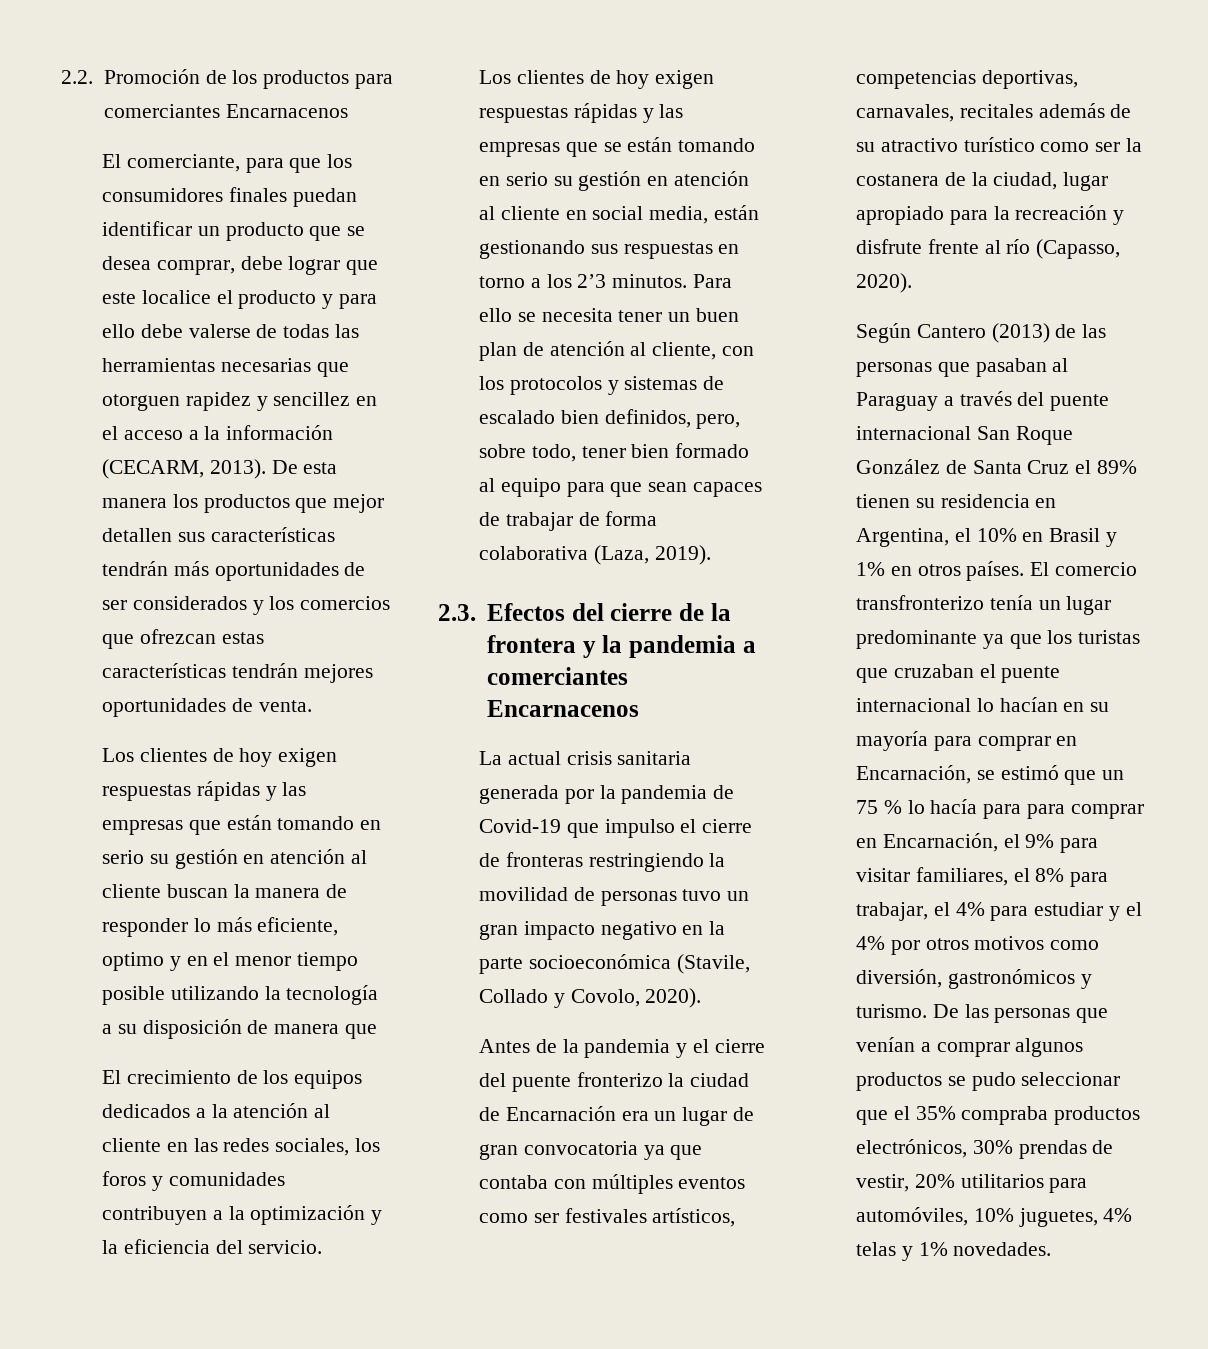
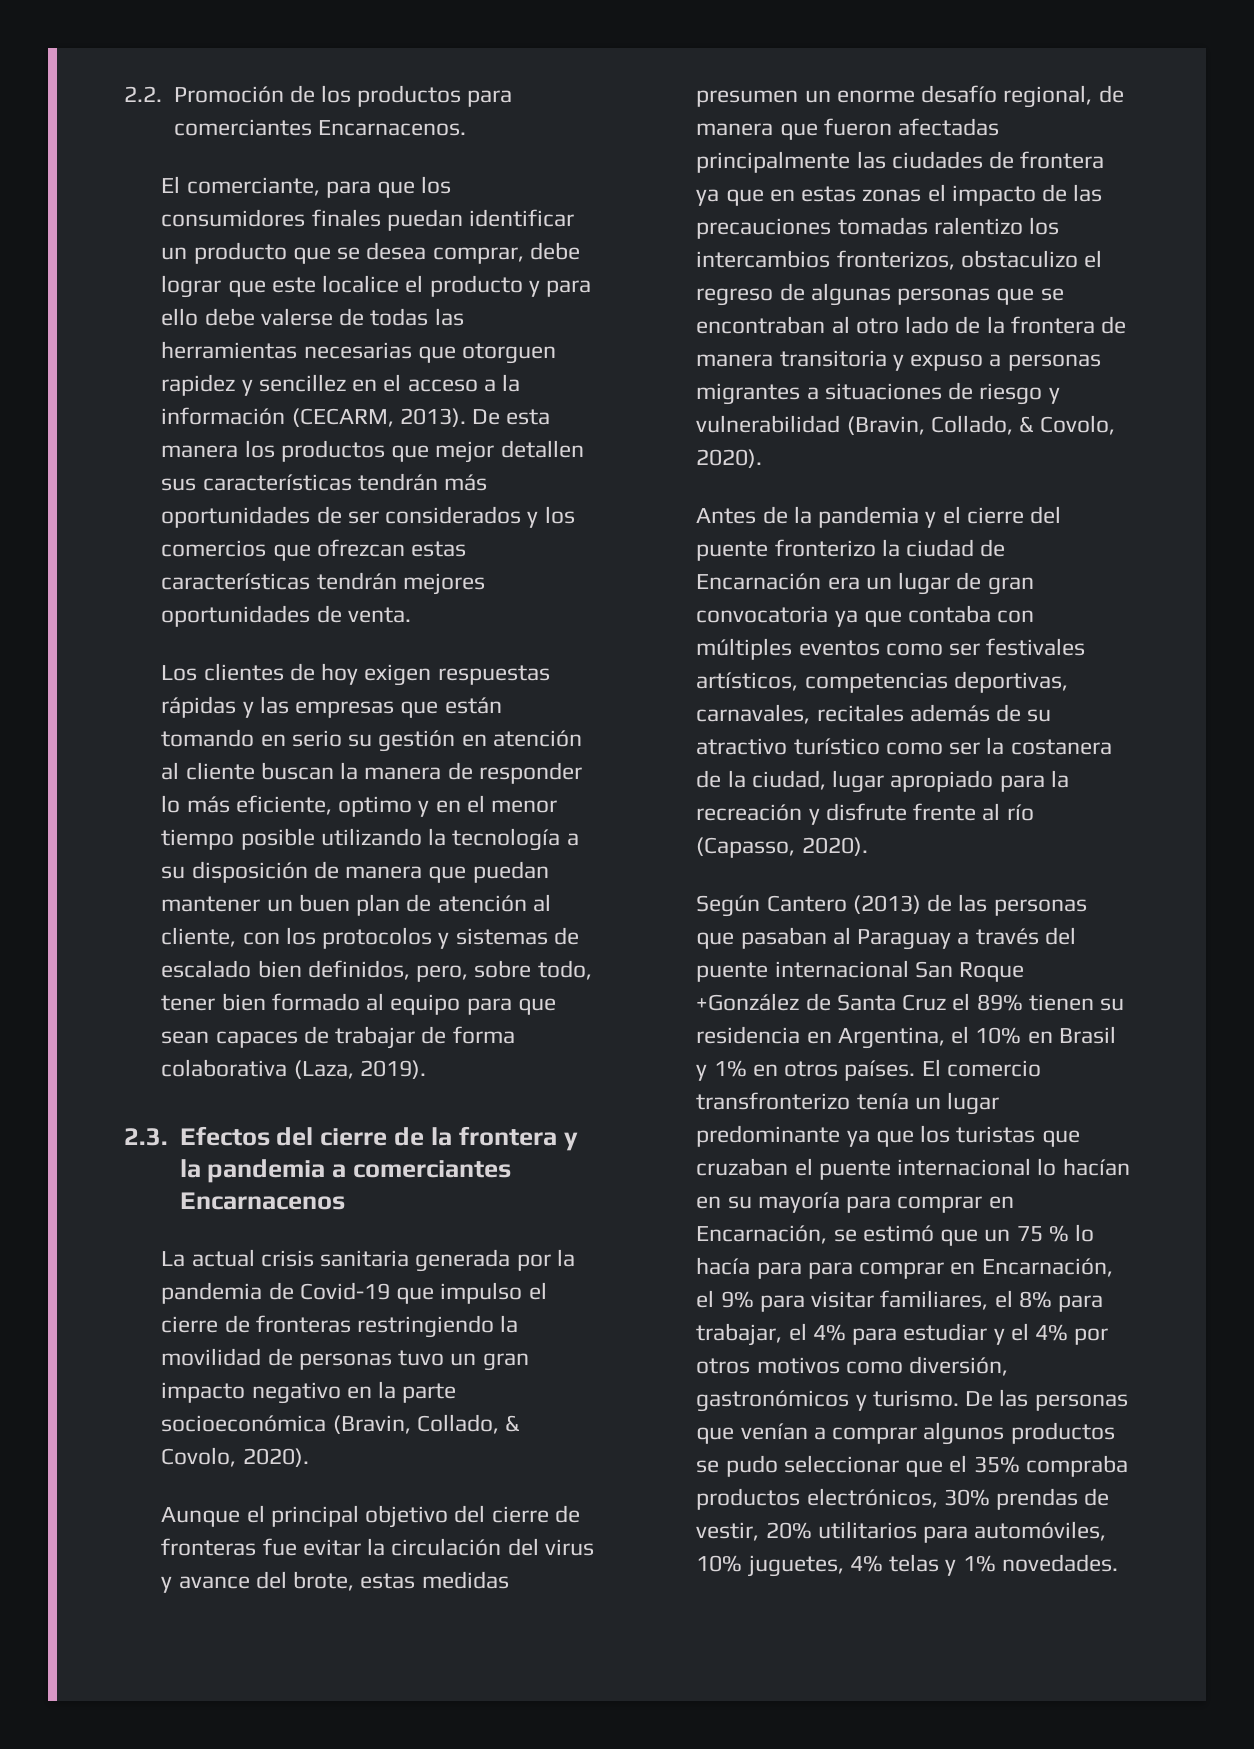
[225,104,348,118] Encarnacenos -> [317,120,466,136] Encarnacenos.
[102,1070,363,1089] [102,1103,331,1118] [102,1138,381,1156] [102,1171,285,1191] [102,1205,383,1225] [102,1239,323,1254] [479,70,715,89] [479,103,684,123] [479,137,756,157] [479,171,750,191] [479,205,760,224] [479,240,740,259] [479,274,733,288] [479,308,663,322] // El crecimiento de los equipos dedicados a la atención al cliente en las redes sociales, los foros y comunidades contribuyen a la optimización y la eficiencia del servicio. // Los clientes de hoy exigen respuestas rápidas y las empresas que se están tomando en serio su gestión en atención al cliente en social media, están gestionando sus respuestas en torno a los 2’3 minutos. Para ello se necesita tener -> [472,861,549,883] [161,896,261,912] puedan mantener
[676,954,750,974] [479,989,565,1008] (Stavile, Collado y -> [332,1414,521,1434] [161,1447,309,1467] [161,1505,580,1528] [161,1538,594,1556] [161,1571,509,1593] [696,85,1124,108] [696,118,1000,140] [696,151,1105,173] [696,184,1103,206] [696,217,1060,239] [696,250,1103,270] [696,283,1064,306] [696,316,1126,334] [696,350,1101,371] [696,382,1060,405] [696,415,1035,435] (Bravin, Collado, & Covolo, 2020). // Aunque el principal objetivo del cierre de fronteras fue evitar la circulación del virus y avance del brote, estas medidas presumen un enorme desafío regional, de manera que fueron afectadas principalmente las ciudades de frontera ya que en estas zonas el impacto de las precauciones tomadas ralentizo los intercambios fronterizos, obstaculizo el regreso de algunas personas que se encontraban al otro lado de la frontera de manera transitoria y expuso a personas migrantes a situaciones de riesgo y vulnerabilidad (Bravin, Collado, &
[856,459,941,474] González -> [696,993,800,1011] +González

